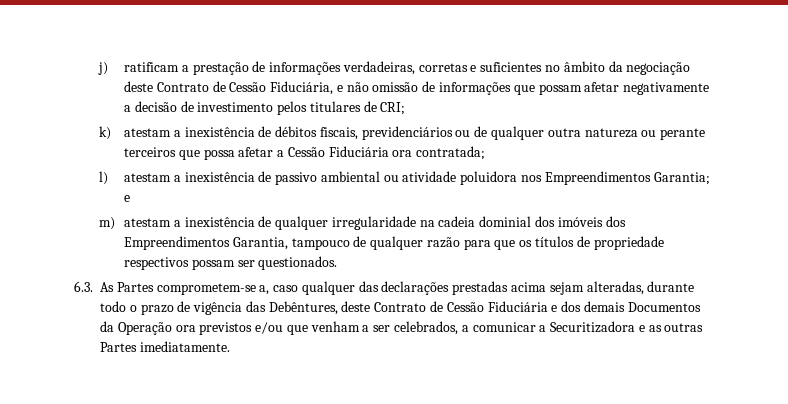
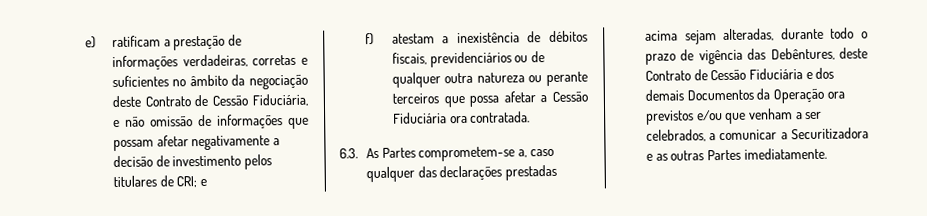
[97,62,108,75] j) -> [84,36,96,49] e)
[98,126,111,140] // k) -> [199,178,207,187] [364,33,374,46] e // f)
[416,146,486,160] [98,171,710,185] [123,195,130,202] [98,216,626,230] [123,236,664,250] [123,256,338,270] contratada; // l) atestam a inexistência de passivo ambiental ou atividade poluidora nos Empreendimentos Garantia; e // m) atestam a inexistência de qualquer irregularidade na cadeia dominial dos imóveis dos Empreendimentos Garantia, tampouco de qualquer razão para que os títulos de propriedade respectivos possam ser questionados. -> [470,111,531,123] contratada.

